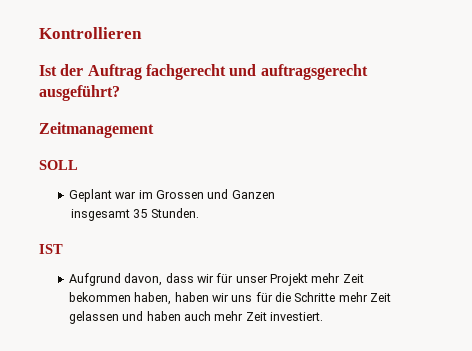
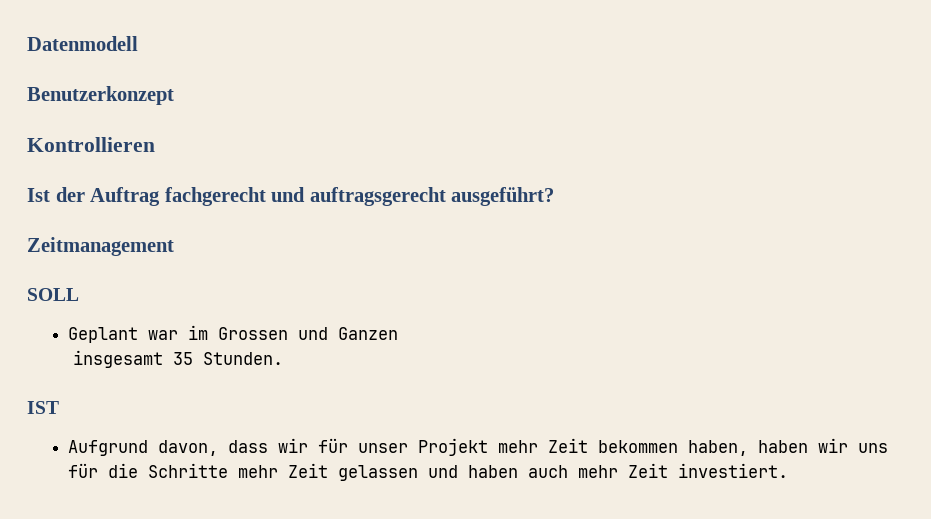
(39, 33) none -> [27,36,138,51] [27,86,174,105] Datenmodell // Benutzerkonzept //

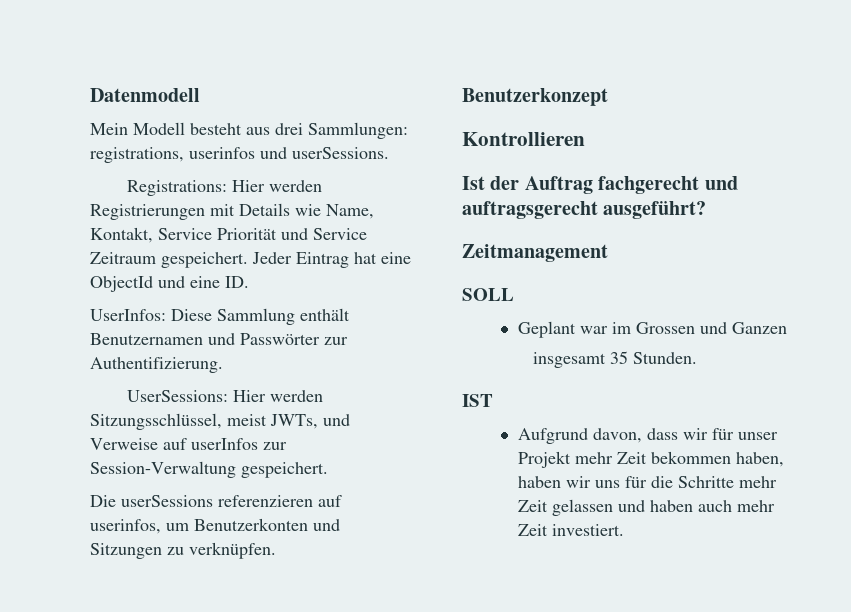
(138, 43) none -> [90,122,408,139] [90,147,389,163] [126,180,322,196] [90,203,374,220] [90,227,367,243] [90,252,411,268] [90,276,249,292] [90,308,350,325] [90,333,348,345] [90,357,223,373] [126,390,323,402] [90,413,350,430] [90,438,287,450] [90,461,328,478] [90,495,342,507] [90,518,340,534] [90,542,276,559] // Mein Modell besteht aus drei Sammlungen: registrations, userinfos und userSessions. // Registrations: Hier werden Registrierungen mit Details wie Name, Kontakt, Service Priorität und Service Zeitraum gespeichert. Jeder Eintrag hat eine ObjectId und eine ID. // UserInfos: Diese Sammlung enthält Benutzernamen und Passwörter zur Authentifizierung. // UserSessions: Hier werden Sitzungsschlüssel, meist JWTs, und Verweise auf userInfos zur Session-Verwaltung gespeichert. // Die userSessions referenzieren auf userinfos, um Benutzerkonten und Sitzungen zu verknüpfen.

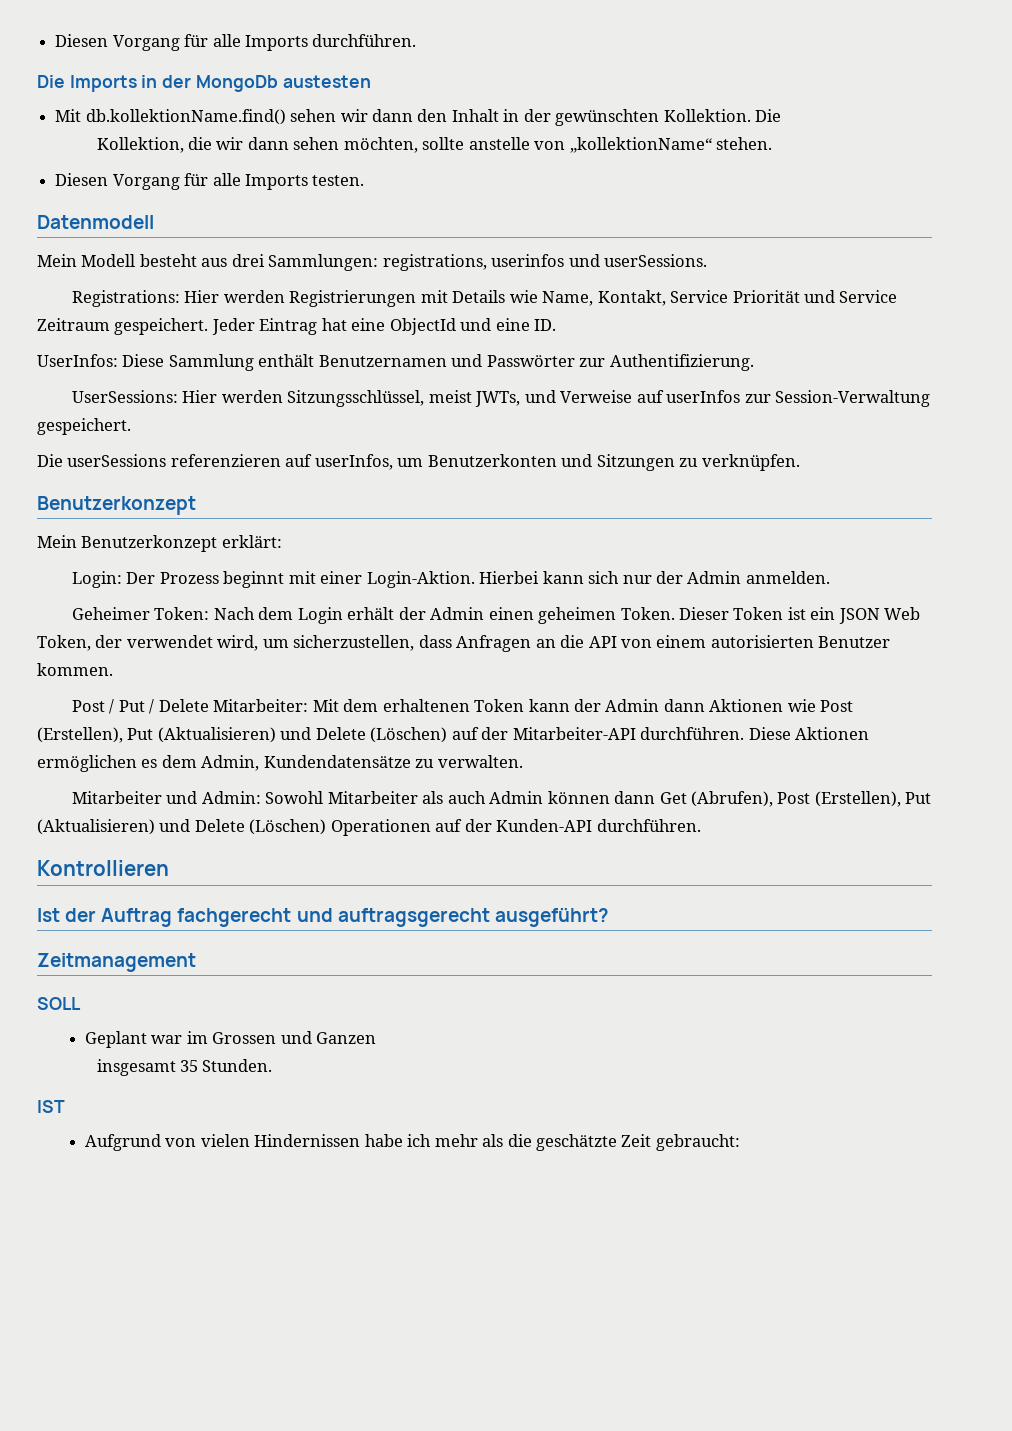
(90, 95) none -> [55,34,417,51] [37,75,371,92] [55,109,782,126] [96,137,773,153] [55,173,365,190] Diesen Vorgang für alle Imports durchführen. // Die Imports in der MongoDb austesten // Mit db.kollektionName.find() sehen wir dann den Inhalt in der gewünschten Kollektion. Die // Kollektion, die wir dann sehen möchten, sollte anstelle von „kollektionName“ stehen. // Diesen Vorgang für alle Imports testen. //
[90,519,161,534] userinfos, -> [314,454,393,470] userInfos,
(608, 97) none -> [37,535,282,552] [71,571,830,588] [71,607,921,624] [37,635,891,652] [37,663,113,676] [71,699,854,714] [37,727,870,743] [37,755,523,772] [71,791,932,807] [37,819,701,836] // Mein Benutzerkonzept erklärt: // Login: Der Prozess beginnt mit einer Login-Aktion. Hierbei kann sich nur der Admin anmelden. // Geheimer Token: Nach dem Login erhält der Admin einen geheimen Token. Dieser Token ist ein JSON Web Token, der verwendet wird, um sicherzustellen, dass Anfragen an die API von einem autorisierten Benutzer kommen. // Post / Put / Delete Mitarbeiter: Mit dem erhaltenen Token kann der Admin dann Aktionen wie Post (Erstellen), Put (Aktualisieren) und Delete (Löschen) auf der Mitarbeiter-API durchführen. Diese Aktionen ermöglichen es dem Admin, Kundendatensätze zu verwalten. // Mitarbeiter und Admin: Sowohl Mitarbeiter als auch Admin können dann Get (Abrufen), Post (Erstellen), Put (Aktualisieren) und Delete (Löschen) Operationen auf der Kunden-API durchführen.
[592,428,778,443] [517,451,784,468] [517,476,777,488] [517,499,775,516] [517,524,624,536] davon, dass wir für unser Projekt mehr Zeit bekommen haben, haben wir uns für die Schritte mehr Zeit gelassen und haben auch mehr Zeit investiert. -> [165,1134,740,1151] von vielen Hindernissen habe ich mehr als die geschätzte Zeit gebraucht:

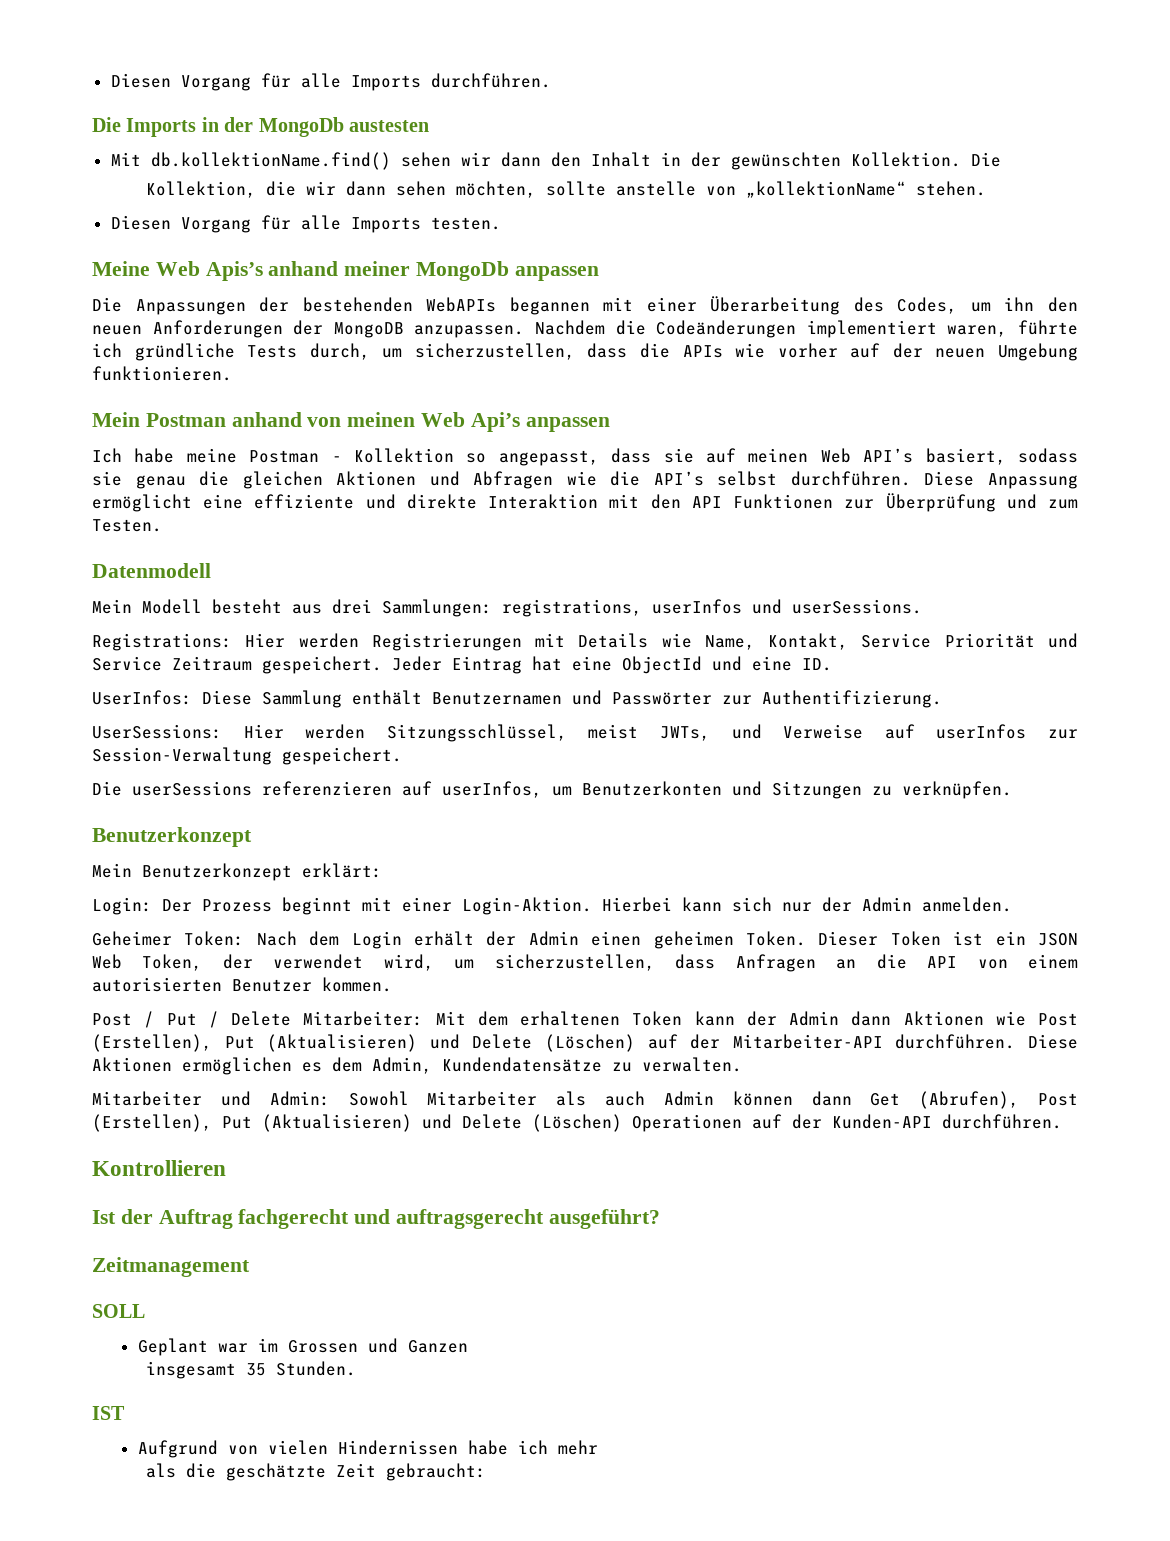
(365, 180) none -> [92,261,599,281] [92,296,1078,315] [92,320,1078,338] [92,343,1078,361] [92,366,232,381] [92,412,610,432] [92,448,1078,466] [92,471,1078,489] [92,493,1079,512] [92,519,162,532] // Meine Web Apis’s anhand meiner MongoDb anpassen // Die Anpassungen der bestehenden WebAPIs begannen mit einer Überarbeitung des Codes, um ihn den neuen Anforderungen der MongoDB anzupassen. Nachdem die Codeänderungen implementiert waren, führte ich gründliche Tests durch, um sicherzustellen, dass die APIs wie vorher auf der neuen Umgebung funktionieren. // Mein Postman anhand von meinen Web Api’s anpassen // Ich habe meine Postman - Kollektion so angepasst, dass sie auf meinen Web API’s basiert, sodass sie genau die gleichen Aktionen und Abfragen wie die API’s selbst durchführen. Diese Anpassung ermöglicht eine effiziente und direkte Interaktion mit den API Funktionen zur Überprüfung und zum Testen.
[491,254,565,267] userinfos -> [652,599,742,614] userInfos
(478, 1140) none -> (598, 1447) //

